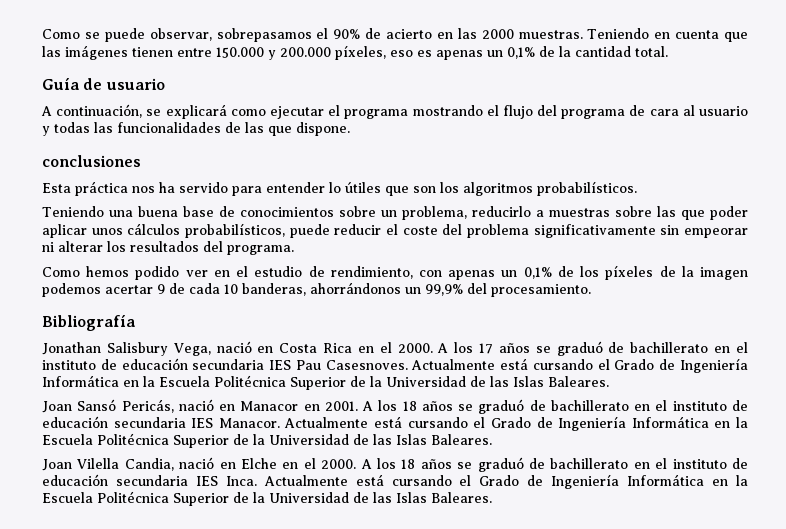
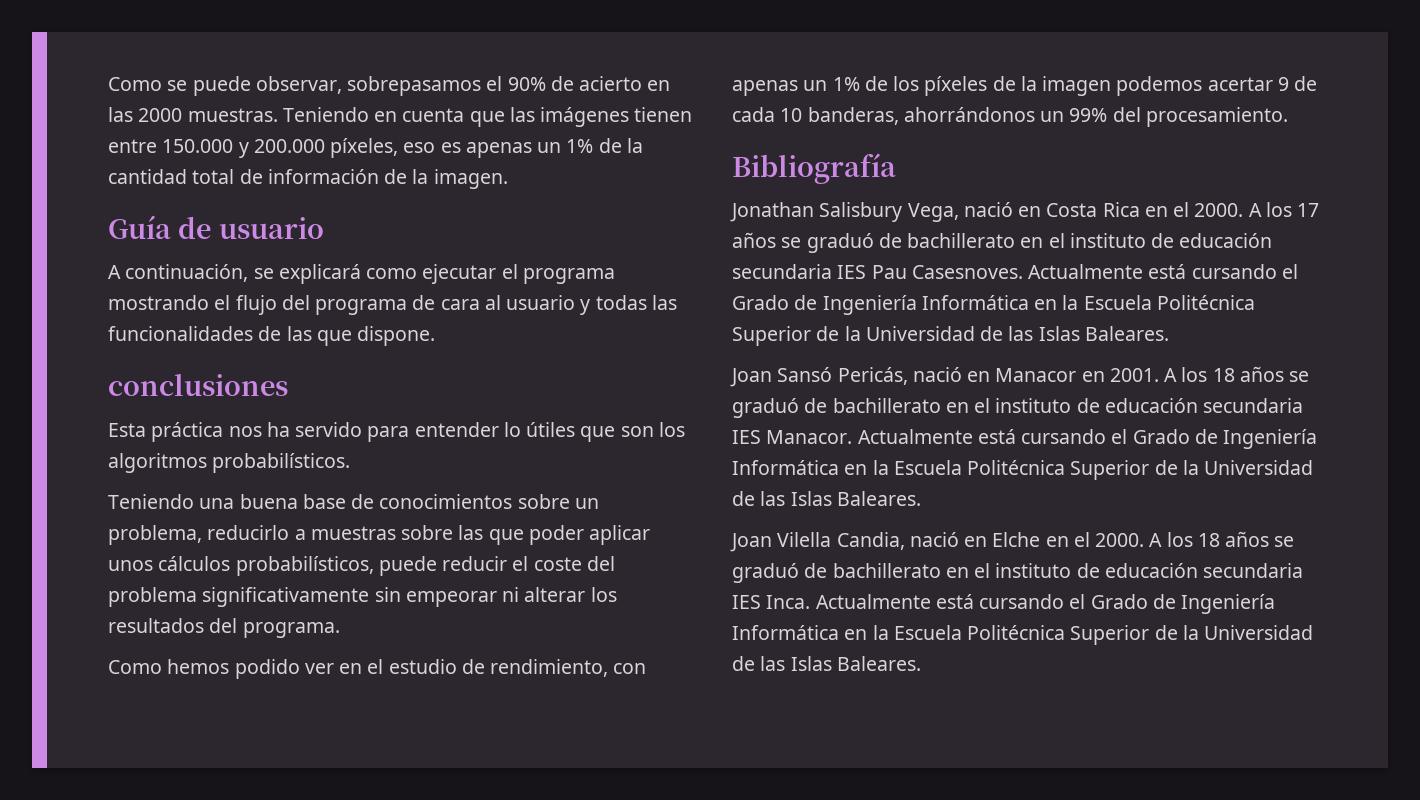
[507,47,535,59] 0,1% -> [566,139,594,153] 1%
[635,46,668,57] total. -> [192,169,508,189] total de información de la imagen.
[523,267,552,279] 0,1% -> [832,77,860,91] 1%
[425,284,463,296] 99,9% -> [1069,108,1108,122] 99%

